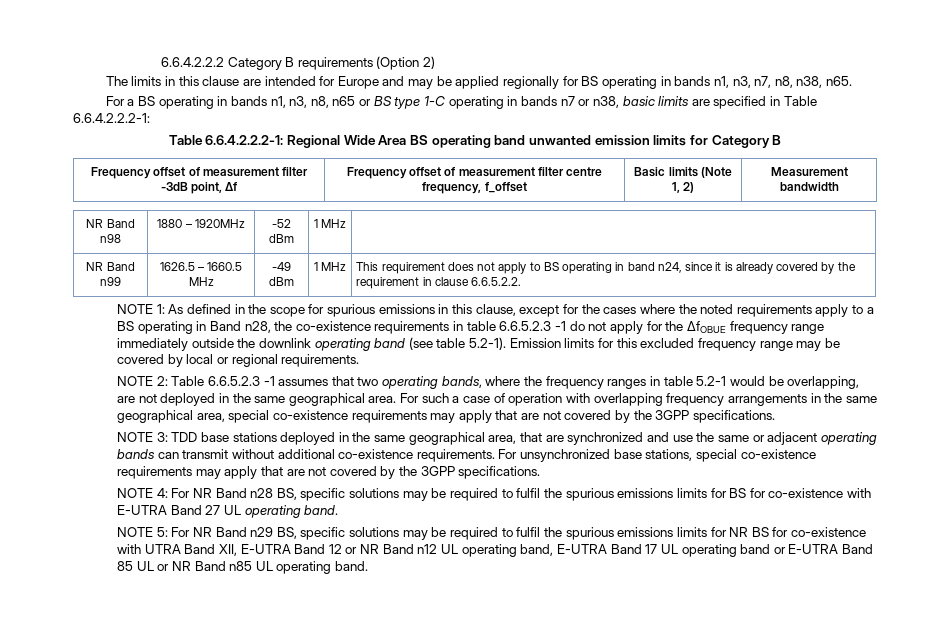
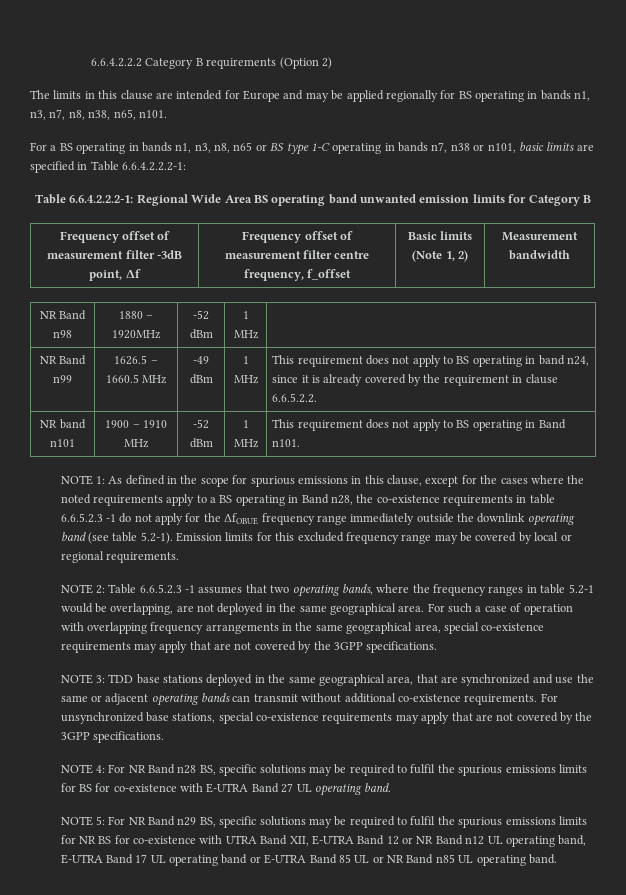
[826,76,853,86] n65. -> [113,109,167,120] n65, n101.
[560,96,619,108] n7 or n38, -> [431,142,516,153] n7, n38 or n101,
(522, 281) none -> [40,419,86,429] [50,439,75,447] [105,420,167,428] [124,439,149,448] [193,419,209,429] [189,438,213,448] [242,420,249,428] [233,439,259,448] [272,419,566,431] [272,439,301,447] // NR band n101 | 1900 – 1910 MHz | -52 dBm | 1 MHz | This requirement does not apply to BS operating in Band n101.

